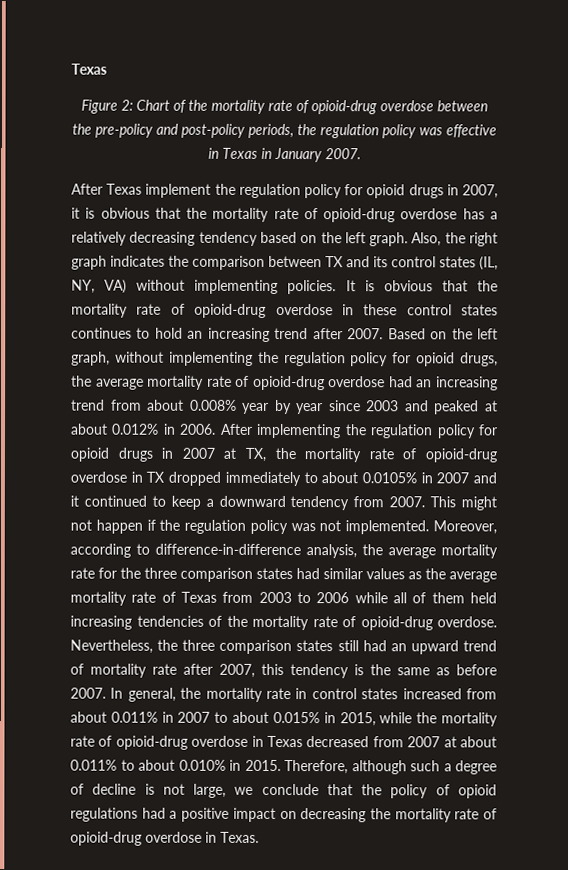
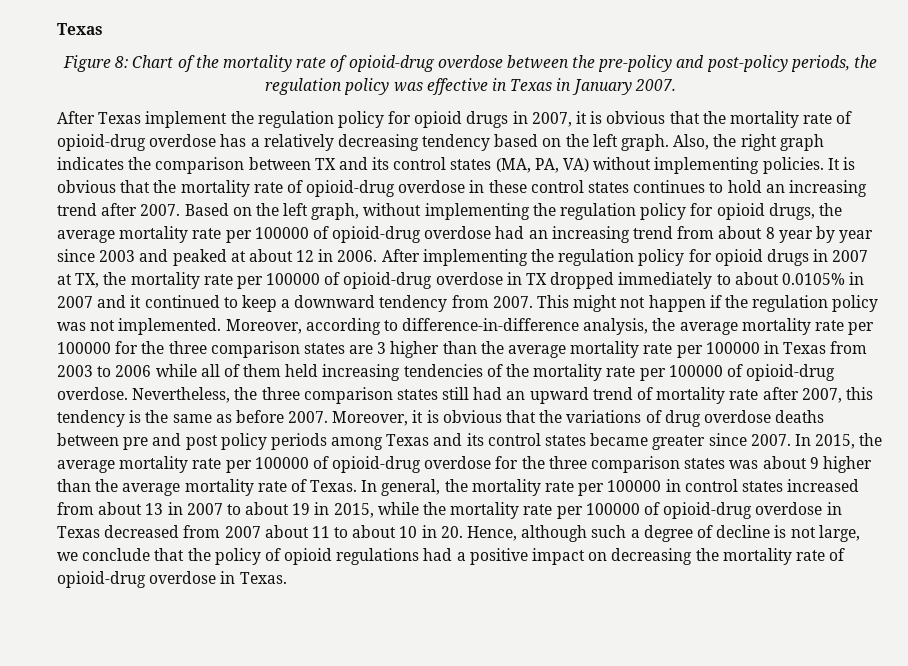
[121,99,133,111] 2: -> [115,56,129,68] 8:
[479,256,498,271] [71,279,95,294] (IL, NY, -> [495,158,559,173] (MA, PA,
(232, 381) none -> [225,227,309,243] per 100000
[189,399,237,411] 0.008% -> [765,227,775,239] 8
[112,423,160,435] 0.012% -> [296,250,315,262] 12
(394, 454) none -> [236,273,321,289] per 100000
[98,567,497,583] [70,591,176,606] for the three comparison states had similar values as the average mortality rate of -> [848,322,875,335] [57,341,779,358] per 100000 for the three comparison states are 3 higher than the average mortality rate per 100000 in
(338, 622) none -> [639,365,723,381] per 100000
(106, 693) none -> [332,410,825,427] [57,433,883,450] [57,456,872,473] [57,479,358,496] Moreover, it is obvious that the variations of drug overdose deaths between pre and post policy periods among Texas and its control states became greater since 2007. In 2015, the average mortality rate per 100000 of opioid-drug overdose for the three comparison states was about 9 higher than the average mortality rate of Texas.
(291, 693) none -> [578,480,662,496] per 100000
[110,711,158,723] 0.011% -> [145,503,164,515] 13
[272,711,320,724] 0.015% -> [292,503,311,515] 19
(95, 741) none -> [556,503,640,519] per 100000
[443,736,497,748] [70,759,348,775] at about 0.011% to about 0.010% in 2015. Therefore, -> [264,525,518,541] about 11 to about 10 in 20. Hence,

